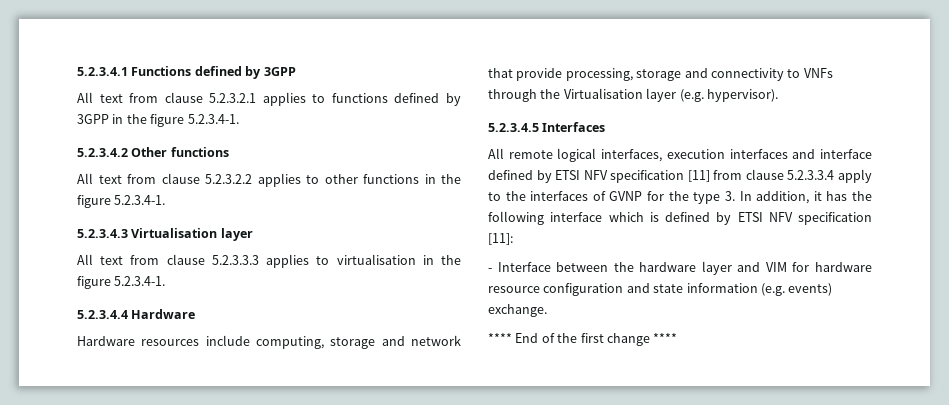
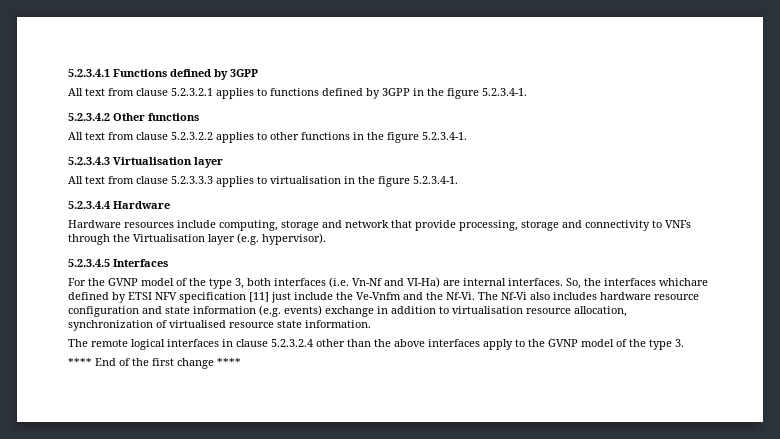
[488,148,872,162] All remote logical interfaces, execution interfaces and interface -> [68,277,708,289] For the GVNP model of the type 3, both interfaces (i.e. Vn-Nf and VI-Ha) are internal interfaces. So, the interfaces whichare
[713,169,872,183] [488,191,873,204] [488,211,872,225] [488,233,513,245] [488,261,810,275] from clause 5.2.3.3.4 apply to the interfaces of GVNP for the type 3. In addition, it has the following interface which is defined by ETSI NFV specification [11]: // - Interface between the hardware layer and VIM for -> [271,292,597,303] just include the Ve-Vnfm and the Nf-Vi. The Nf-Vi also includes
[488,304,547,317] exchange. -> [325,306,627,317] [68,320,371,331] [68,339,684,350] exchange in addition to virtualisation resource allocation, synchronization of virtualised resource state information. // The remote logical interfaces in clause 5.2.3.2.4 other than the above interfaces apply to the GVNP model of the type 3.

